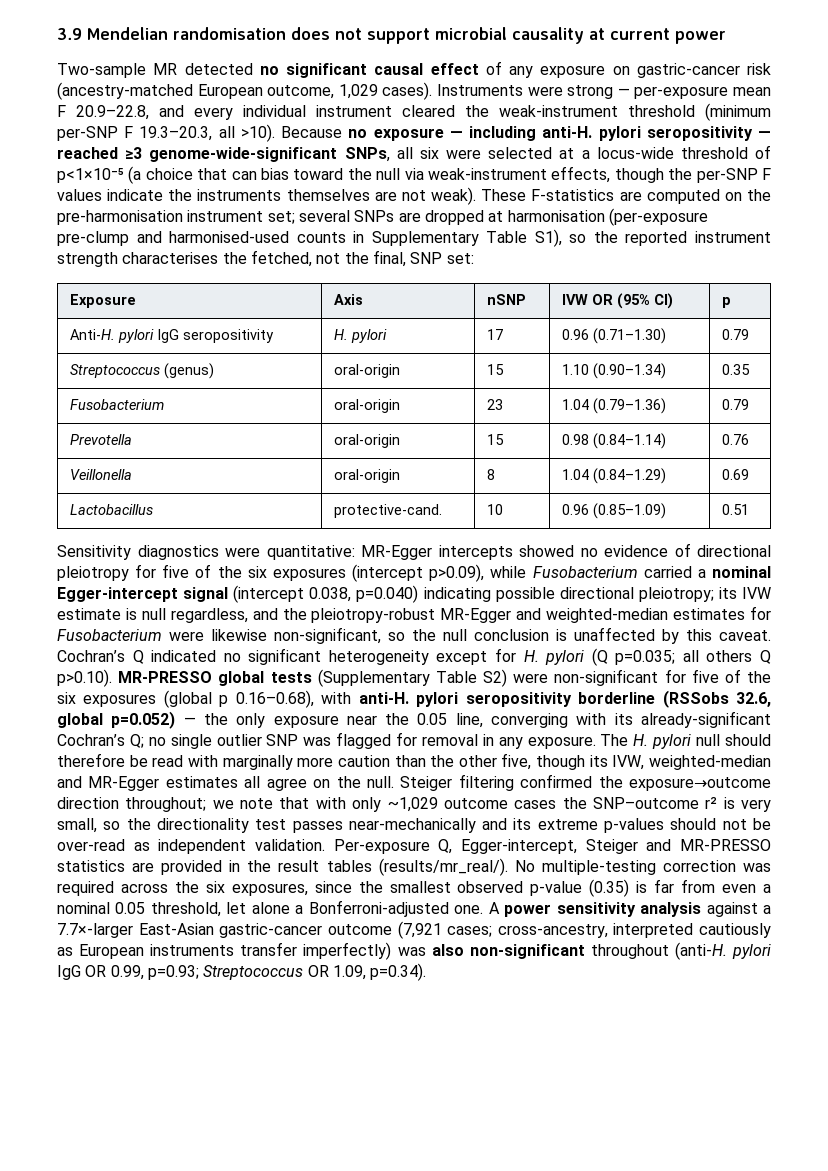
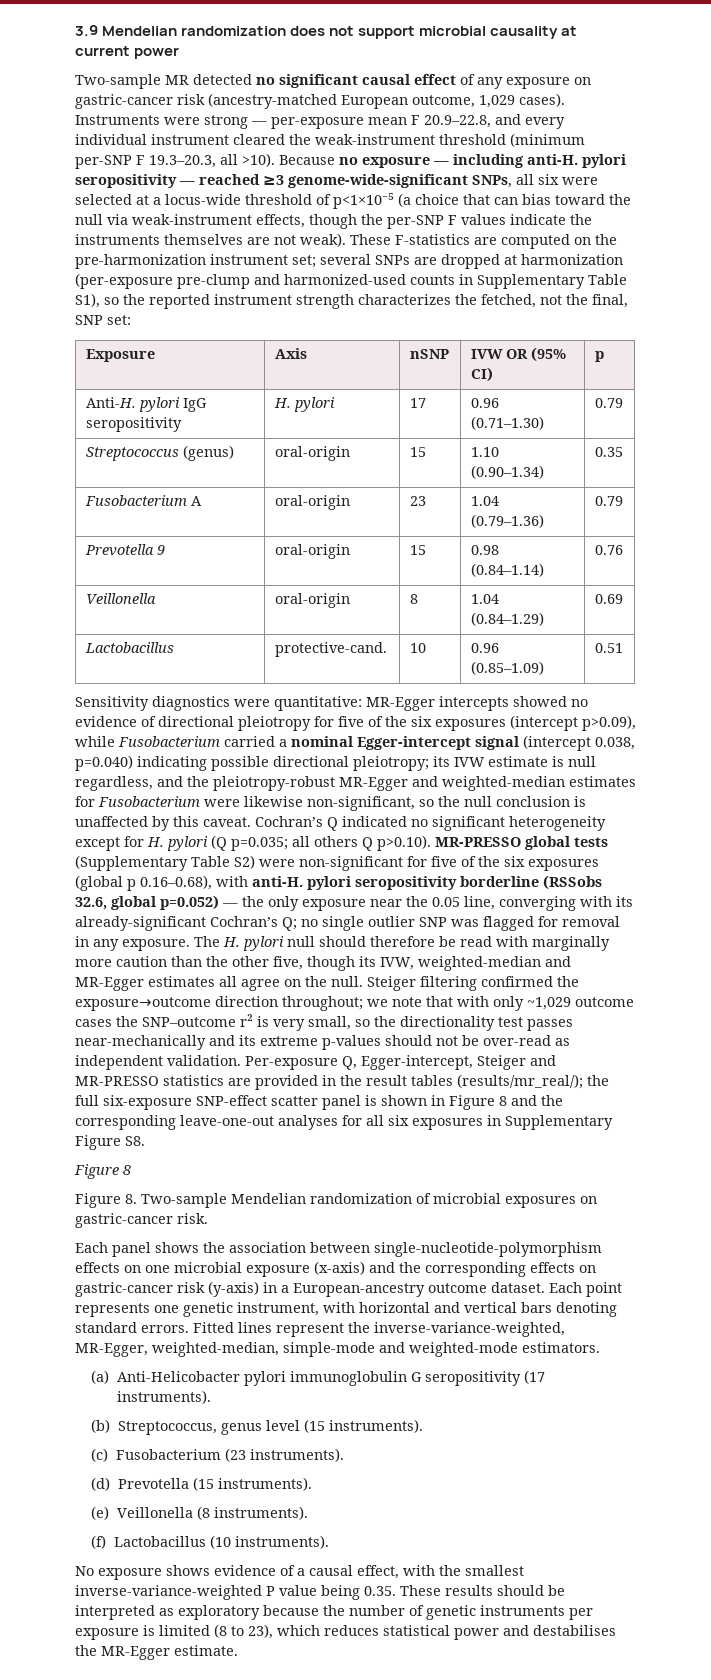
[173,27,286,40] randomisation -> [181,26,287,36] randomization
[57,210,183,225] pre-harmonisation -> [75,254,206,269] pre-harmonization
[507,210,605,222] harmonisation -> [521,254,623,265] harmonization
[169,231,290,243] harmonised-used -> [284,274,406,285] harmonized-used
[122,252,219,264] characterises -> [358,294,451,305] characterizes
(164, 404) none -> [190,496,202,506] A
(132, 439) none -> [156,545,165,555] 9
[378,858,772,876] [57,879,772,897] [57,900,771,917] [57,921,771,939] [57,942,772,960] [57,963,427,981] (results/mr_real/). No multiple-testing correction was required across the six exposures, since the smallest observed p-value (0.35) is far from even a nominal 0.05 threshold, let alone a Bonferroni-adjusted one. A power sensitivity analysis against a 7.7×-larger East-Asian gastric-cancer outcome (7,921 cases; cross-ancestry, interpreted cautiously as European instruments transfer imperfectly) was also non-significant throughout (anti-H. pylori IgG OR 0.99, p=0.93; Streptococcus OR 1.09, p=0.34). -> [457,1074,609,1089] [75,1095,563,1110] [75,1115,613,1130] [75,1135,145,1150] [74,1164,131,1179] [75,1193,597,1208] [75,1213,208,1228] [75,1242,602,1257] [75,1261,596,1277] [75,1281,622,1297] [75,1302,617,1317] [75,1322,565,1337] [75,1342,600,1357] [91,1370,545,1386] [116,1390,211,1404] [91,1419,423,1435] [91,1448,344,1462] [91,1477,312,1491] [91,1506,308,1520] [91,1535,329,1549] [75,1565,524,1580] [75,1585,565,1600] [75,1605,593,1620] [75,1624,616,1640] [75,1645,238,1660] (results/mr_real/); the full six-exposure SNP-effect scatter panel is shown in Figure 8 and the corresponding leave-one-out analyses for all six exposures in Supplementary Figure S8. // Figure 8 // Figure 8. Two-sample Mendelian randomization of microbial exposures on gastric-cancer risk. // Each panel shows the association between single-nucleotide-polymorphism effects on one microbial exposure (x-axis) and the corresponding effects on gastric-cancer risk (y-axis) in a European-ancestry outcome dataset. Each point represents one genetic instrument, with horizontal and vertical bars denoting standard errors. Fitted lines represent the inverse-variance-weighted, MR-Egger, weighted-median, simple-mode and weighted-mode estimators. // (a) Anti-Helicobacter pylori immunoglobulin G seropositivity (17 instruments). // (b) Streptococcus, genus level (15 instruments). // (c) Fusobacterium (23 instruments). // (d) Prevotella (15 instruments). // (e) Veillonella (8 instruments). // (f) Lactobacillus (10 instruments). // No exposure shows evidence of a causal effect, with the smallest inverse-variance-weighted P value being 0.35. These results should be interpreted as exploratory because the number of genetic instruments per exposure is limited (8 to 23), which reduces statistical power and destabilises the MR-Egger estimate.

